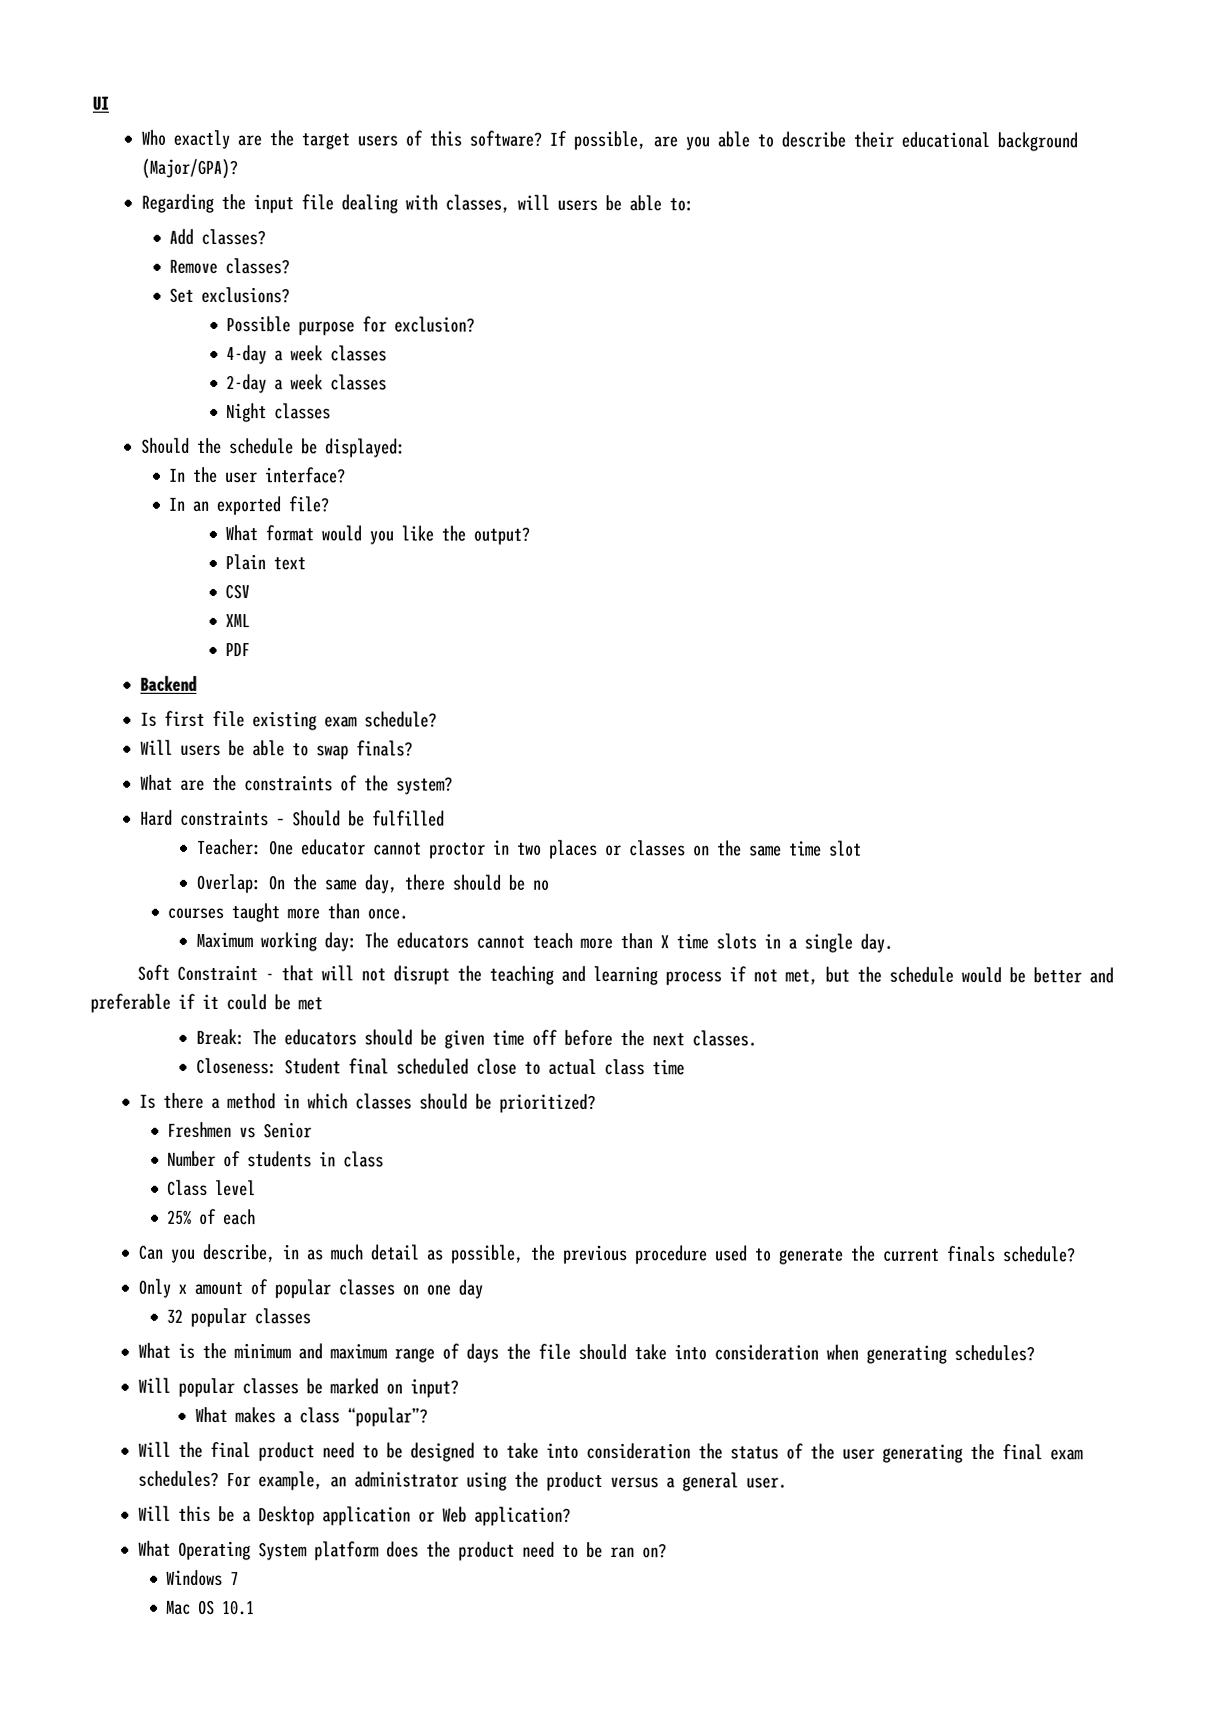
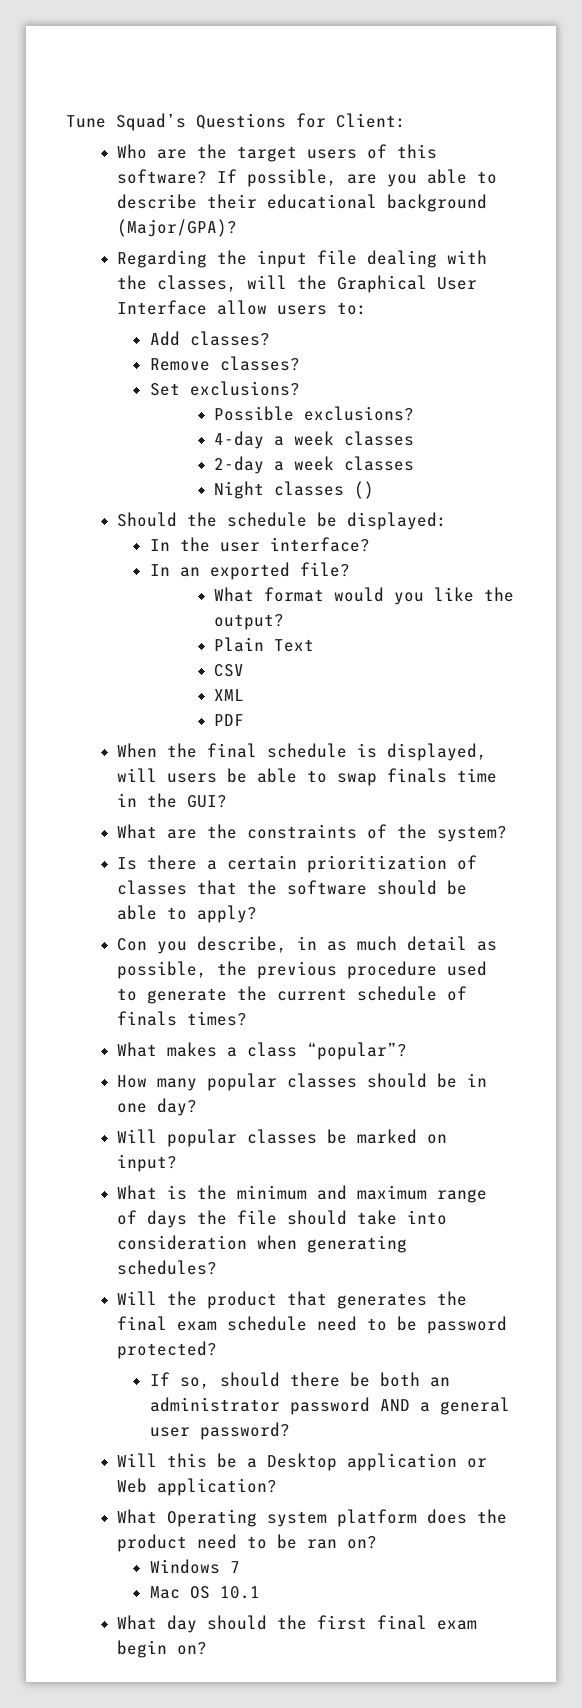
[92,96,109,111] UI -> [66,113,406,131] Tune Squad’s Questions for Client:
[172,129,230,150] exactly -> (148, 151) none
(438, 202) none -> [117,275,148,290] the
[556,194,662,212] users be able -> [297,275,478,293] [117,300,328,315] the Graphical User Interface allow users
[298,316,476,336] purpose for exclusion? -> [304,406,415,421] exclusions?
(332, 411) none -> [354,481,375,499] ()
[273,557,307,571] text -> [274,639,315,652] Text
[139,675,197,692] [139,710,437,731] [139,739,173,755] Backend // Is first file existing exam schedule? // Will -> [117,743,488,761] [117,768,158,782] When the final schedule is displayed, will
[355,740,413,757] finals? -> [387,768,498,783] [117,793,228,808] finals time in the GUI?
[139,809,445,827] [196,838,862,859] [195,873,549,894] [167,903,409,923] [195,931,893,953] [136,964,1114,986] [90,993,323,1013] [195,1028,757,1049] [195,1057,685,1076] [138,1092,596,1113] [167,1121,313,1139] [167,1150,385,1168] [167,1179,257,1197] [167,1208,257,1226] [137,1244,163,1260] Hard constraints – Should be fulfilled // Teacher: One educator cannot proctor in two places or classes on the same time slot // Overlap: On the same day, there should be no // courses taught more than once. // Maximum working day: The educators cannot teach more than X time slots in a single day. // Soft Constraint - that will not disrupt the teaching and learning process if not met, but the schedule would be better and preferable if it could be met // Break: The educators should be given time off before the next classes. // Closeness: Student final scheduled close to actual class time // Is there a method in which classes should be prioritized? // Freshmen vs Senior // Number of students in class // Class level // 25% of each // Can -> [117,855,478,873] [117,880,468,895] [117,905,258,923] [117,938,148,951] Is there a certain prioritization of classes that the software should be able to apply? // Con
[945,1245,1075,1263] [137,1278,483,1299] [166,1307,312,1328] finals schedule? // Only x amount of popular classes on one day // 32 popular classes -> [357,986,468,1001] [117,1011,248,1026] [117,1042,408,1060] [117,1073,488,1091] [117,1098,198,1116] [117,1129,448,1147] [117,1154,178,1172] schedule of finals times? // What makes a class “popular”? // How many popular classes should be in one day? // Will popular classes be marked on input?
[177,1377,459,1398] [194,1406,428,1427] [137,1441,1083,1463] [137,1470,787,1492] popular classes be marked on input? // What makes a class “popular”? // Will the final product need to be designed to take into consideration the status of the user generating the final exam schedules? For example, an administrator using the product versus a general user. -> [167,1291,468,1309] [117,1316,508,1334] [117,1341,218,1359] [149,1372,450,1389] [149,1397,510,1415] [149,1422,290,1440] the product that generates the final exam schedule need to be password protected? // If so, should there be both an administrator password AND a general user password?
[257,1542,307,1561] System -> [267,1511,328,1527] system
(256, 1607) none -> [117,1615,478,1633] [117,1640,208,1658] // What day should the first final exam begin on?

